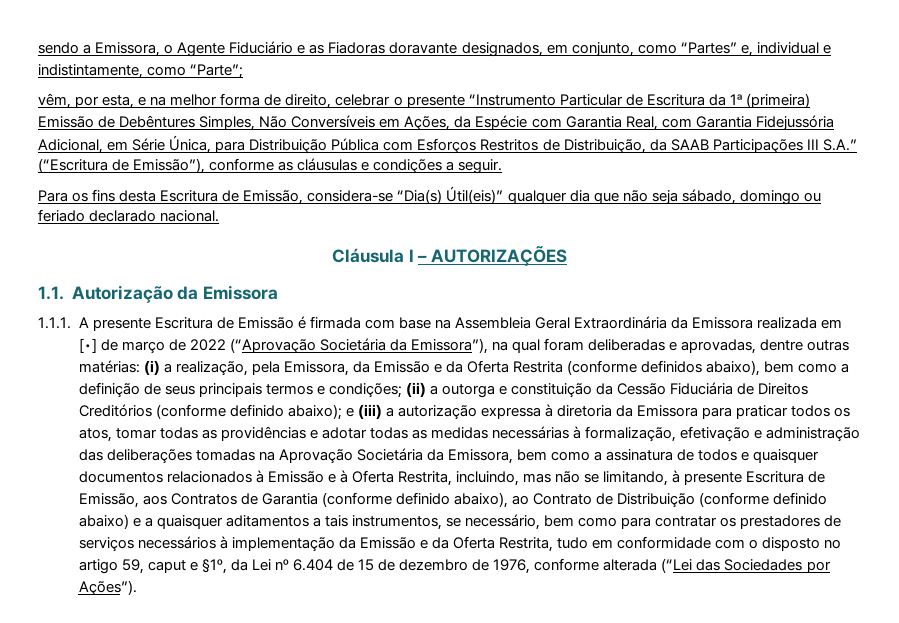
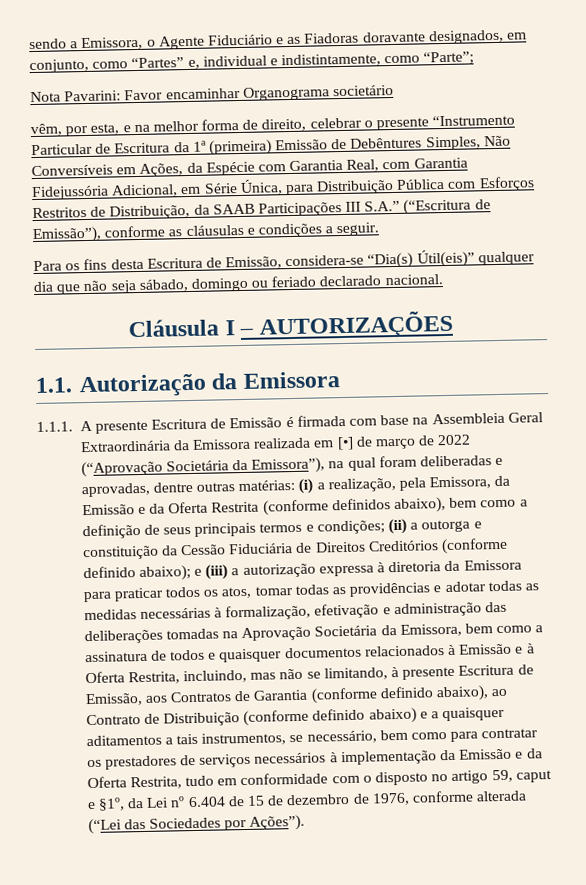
(244, 71) none -> [30,84,394,103] // Nota Pavarini: Favor encaminhar Organograma societário

